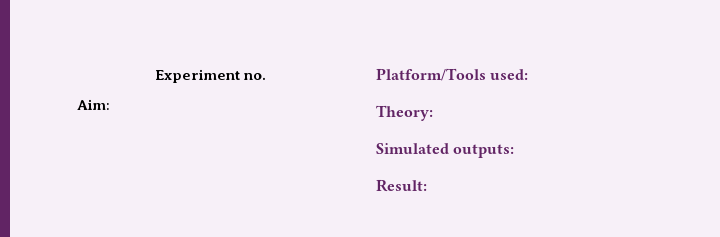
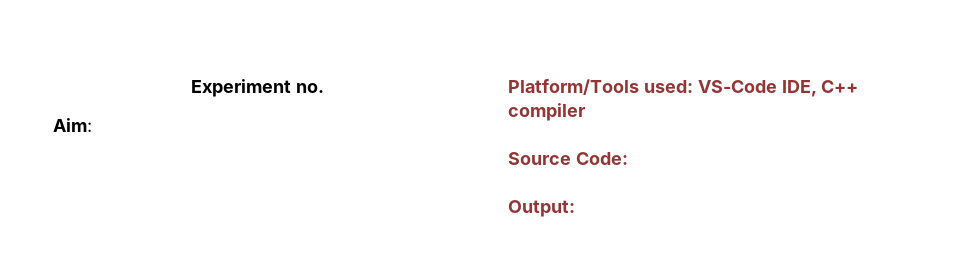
[376,105,433,121] [376,143,515,158] [376,179,427,192] // Theory: // Simulated outputs: // Result: -> [697,80,859,97] [508,103,585,121] [508,152,628,165] [508,200,575,217] VS-Code IDE, C++ compiler // Source Code: // Output:

